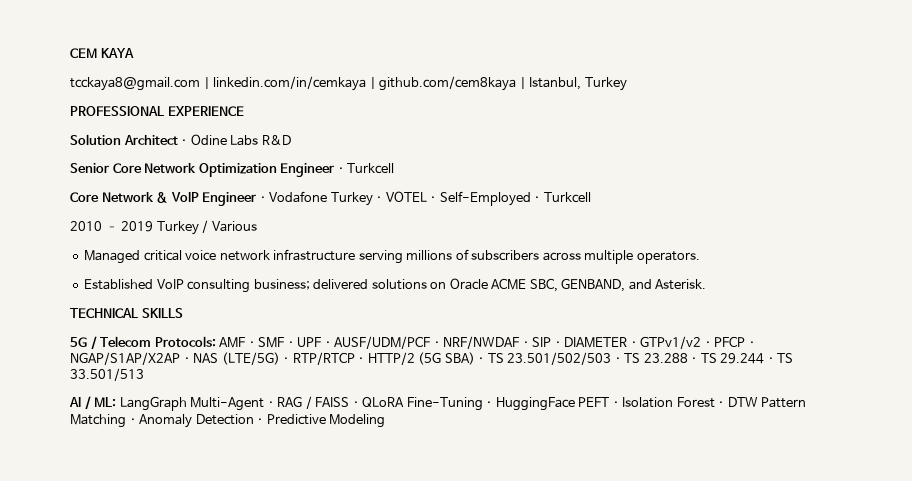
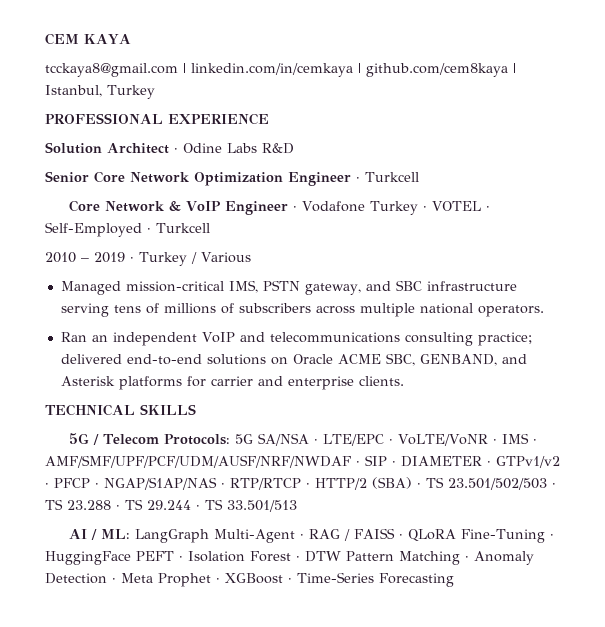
(154, 226) none -> [130,257,134,262] ·
[143,249,403,264] critical voice network infrastructure serving -> [125,280,517,295] [60,303,159,317] mission-critical IMS, PSTN gateway, and SBC infrastructure serving tens of
(634, 257) none -> [419,303,473,314] national
[84,279,369,293] Established VoIP consulting business; delivered -> [60,332,532,346] [60,354,202,365] Ran an independent VoIP and telecommunications consulting practice; delivered end-to-end
[655,279,707,290] Asterisk. -> [60,376,404,390] Asterisk platforms for carrier and enterprise clients.
[219,336,520,349] AMF · SMF · UPF · AUSF/UDM/PCF · NRF/NWDAF -> [234,433,537,446] [45,455,351,468] 5G SA/NSA · LTE/EPC · VoLTE/VoNR · IMS · AMF/SMF/UPF/PCF/UDM/AUSF/NRF/NWDAF
[70,352,280,365] NGAP/S1AP/X2AP · NAS (LTE/5G) -> [104,477,217,490] NGAP/S1AP/NAS
[418,352,475,365] (5G SBA) -> [372,477,412,489] (SBA)
[266,414,386,428] Predictive Modeling -> [121,572,454,587] Meta Prophet · XGBoost · Time-Series Forecasting

